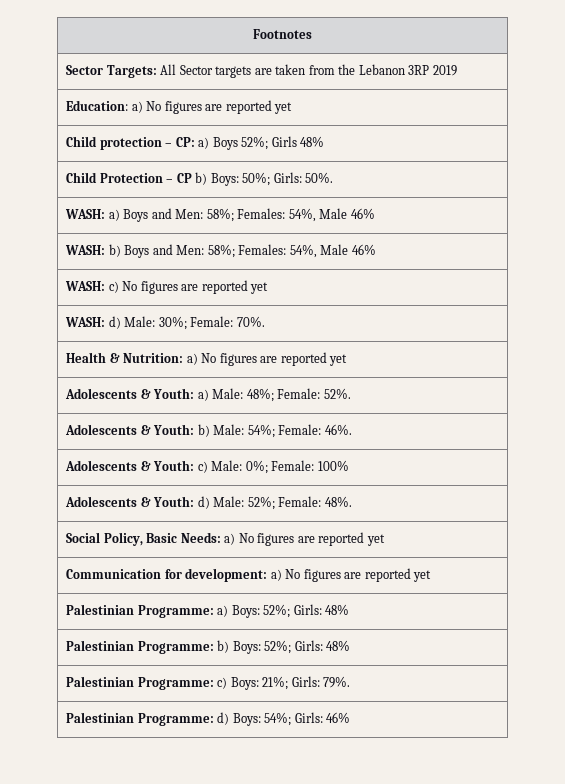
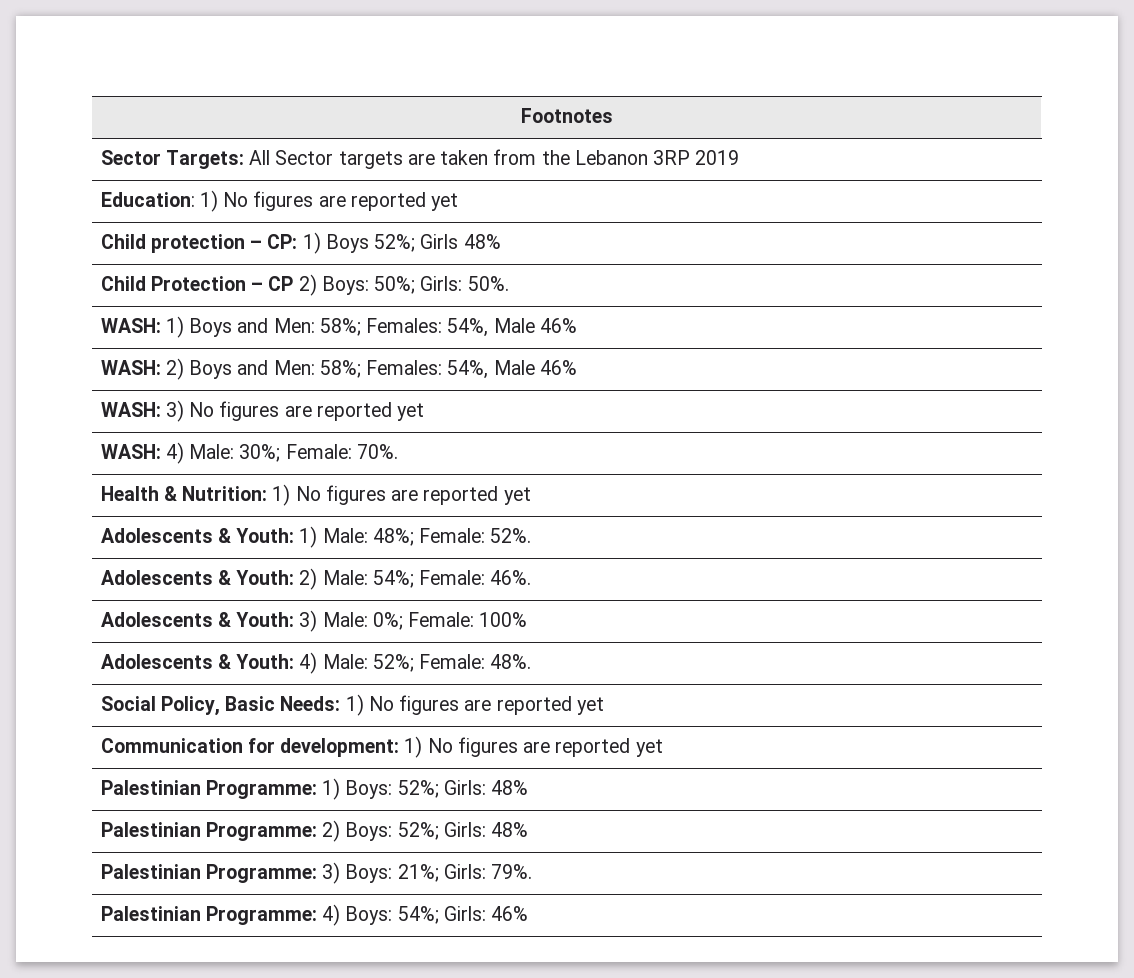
[131,101,143,113] a) -> [199,190,218,212] 1)
[198,137,210,149] a) -> [302,232,321,254] 1)
[195,172,208,185] b) -> [298,274,317,296] 2)
[108,208,375,222] [65,244,376,258] [65,281,119,293] a) Boys and Men: 58%; Females: 54%, Male 46% // WASH: b) Boys and Men: 58%; Females: 54%, Male 46% // WASH: c) -> [165,316,577,338] [100,358,577,380] [100,400,184,422] 1) Boys and Men: 58%; Females: 54%, Male 46% // WASH: 2) Boys and Men: 58%; Females: 54%, Male 46% // WASH: 3)
[108,316,121,329] d) -> [165,442,184,464] 4)
[186,353,198,365] a) -> [272,484,291,506] 1)
[197,389,209,401] a) -> [299,526,318,548] 1)
[197,424,210,437] b) -> [299,568,318,590] 2)
[197,461,208,473] c) -> [299,610,318,632] 3)
[197,496,210,509] d) -> [299,652,318,674] 4)
[224,533,236,545] a) -> [345,694,364,716] 1)
[270,569,282,581] a) -> [404,736,423,758] 1)
[217,604,350,618] [66,640,351,654] [66,676,228,690] a) Boys: 52%; Girls: 48% // Palestinian Programme: b) Boys: 52%; Girls: 48% // Palestinian Programme: c) -> [322,778,529,800] [100,820,529,842] [100,862,341,884] 1) Boys: 52%; Girls: 48% // Palestinian Programme: 2) Boys: 52%; Girls: 48% // Palestinian Programme: 3)
[217,712,230,725] d) -> [322,904,341,926] 4)

